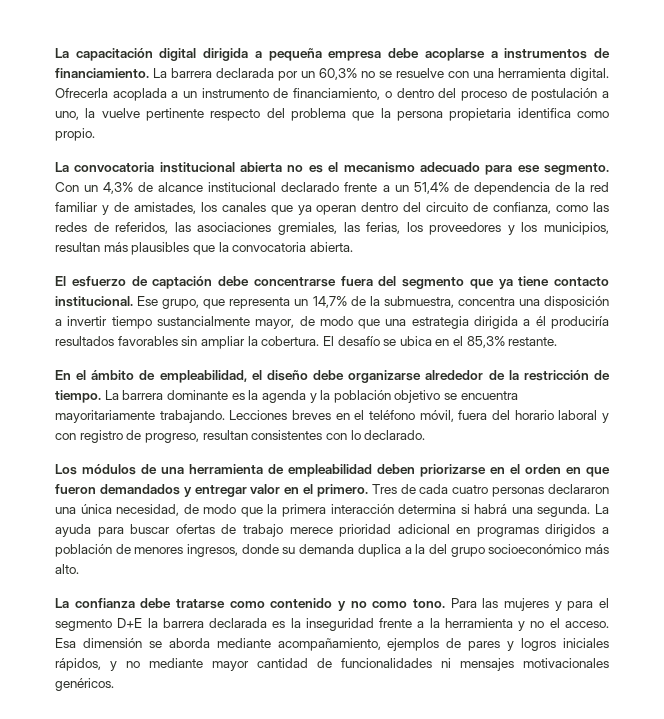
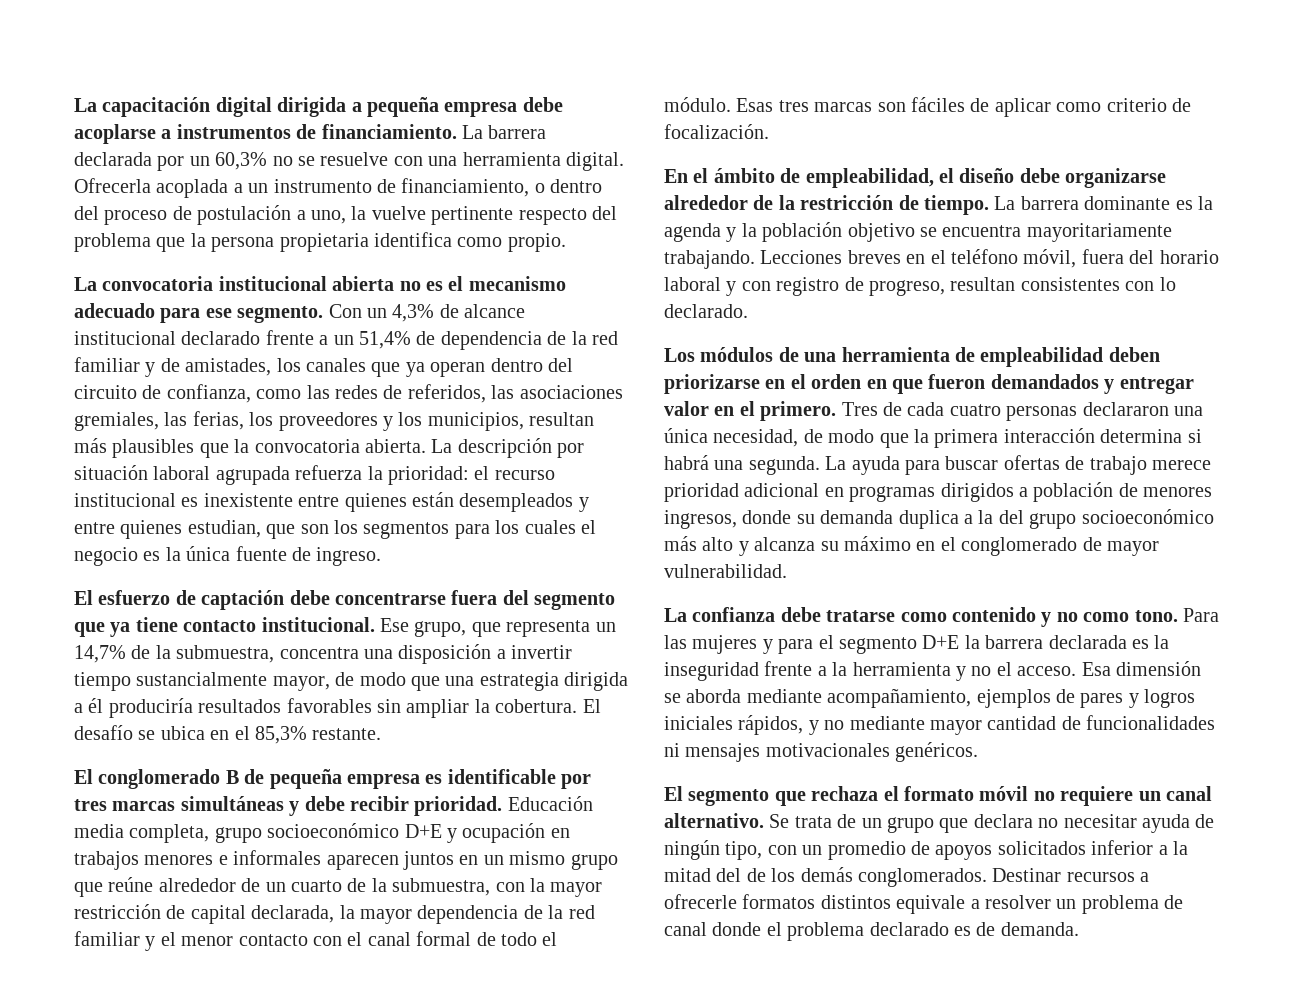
(353, 247) none -> [431,438,585,458] [74,465,555,485] [74,492,589,512] [74,520,596,539] [74,546,382,566] La descripción por situación laboral agrupada refuerza la prioridad: el recurso institucional es inexistente entre quienes están desempleados y entre quienes estudian, que son los segmentos para los cuales el negocio es la única fuente de ingreso.
(558, 341) none -> [74,769,592,789] [74,796,593,816] [74,823,570,843] [74,850,618,870] [74,877,603,897] [74,904,595,924] [74,931,558,951] [664,97,1191,117] [664,124,769,139] // El conglomerado B de pequeña empresa es identificable por tres marcas simultáneas y debe recibir prioridad. Educación media completa, grupo socioeconómico D+E y ocupación en trabajos menores e informales aparecen juntos en un mismo grupo que reúne alrededor de un cuarto de la submuestra, con la mayor restricción de capital declarada, la mayor dependencia de la red familiar y el menor contacto con el canal formal de todo el módulo. Esas tres marcas son fáciles de aplicar como criterio de focalización.
[55,564,79,574] alto. -> [702,536,1159,556] [664,564,787,578] alto y alcanza su máximo en el conglomerado de mayor vulnerabilidad.
(114, 684) none -> [664,786,1212,806] [664,813,1215,833] [664,840,1188,860] [664,867,1150,887] [664,894,1184,914] [664,922,1079,941] // El segmento que rechaza el formato móvil no requiere un canal alternativo. Se trata de un grupo que declara no necesitar ayuda de ningún tipo, con un promedio de apoyos solicitados inferior a la mitad del de los demás conglomerados. Destinar recursos a ofrecerle formatos distintos equivale a resolver un problema de canal donde el problema declarado es de demanda.

